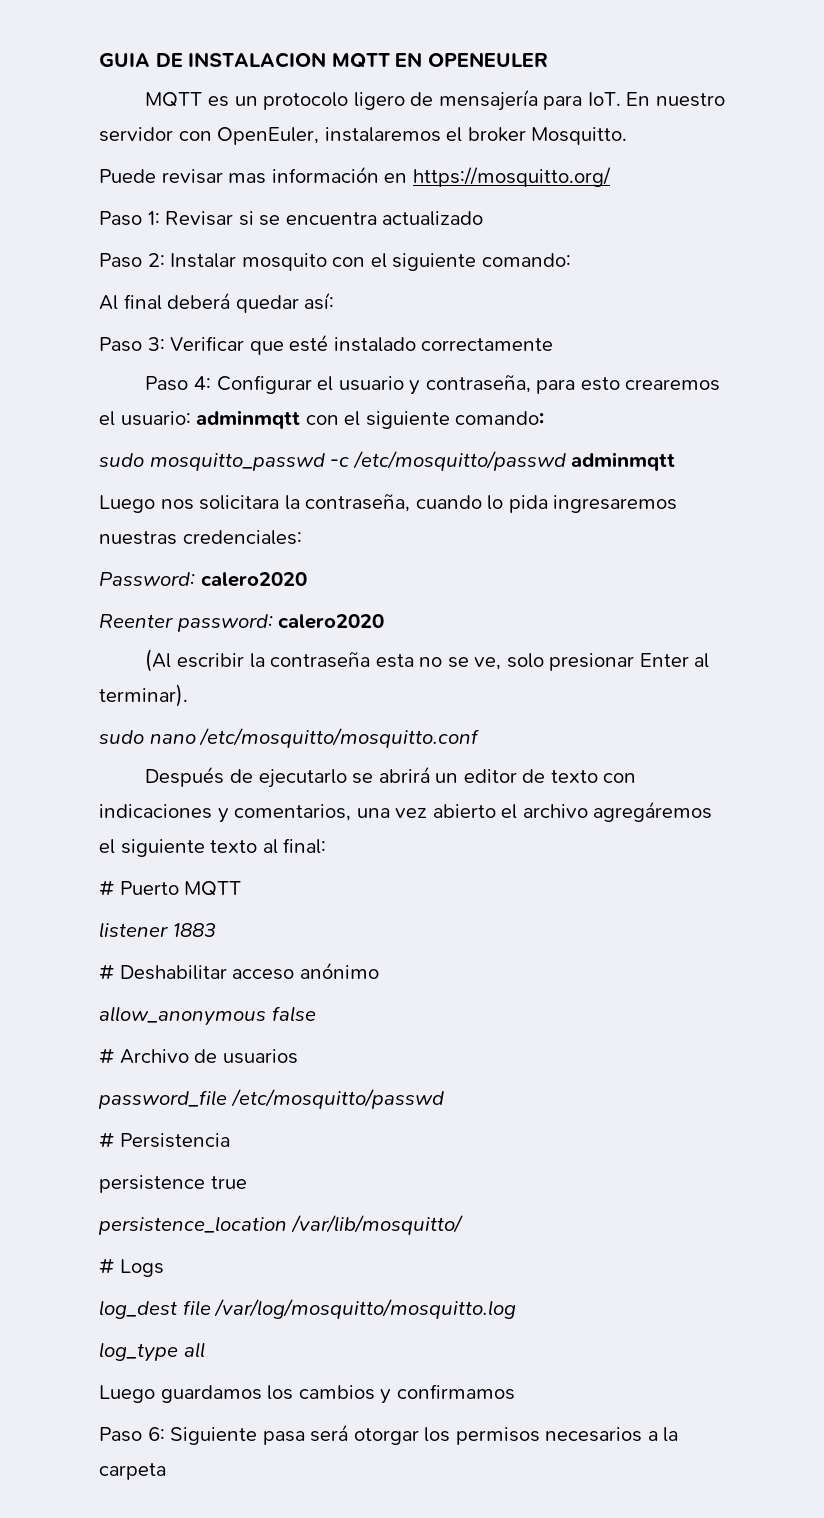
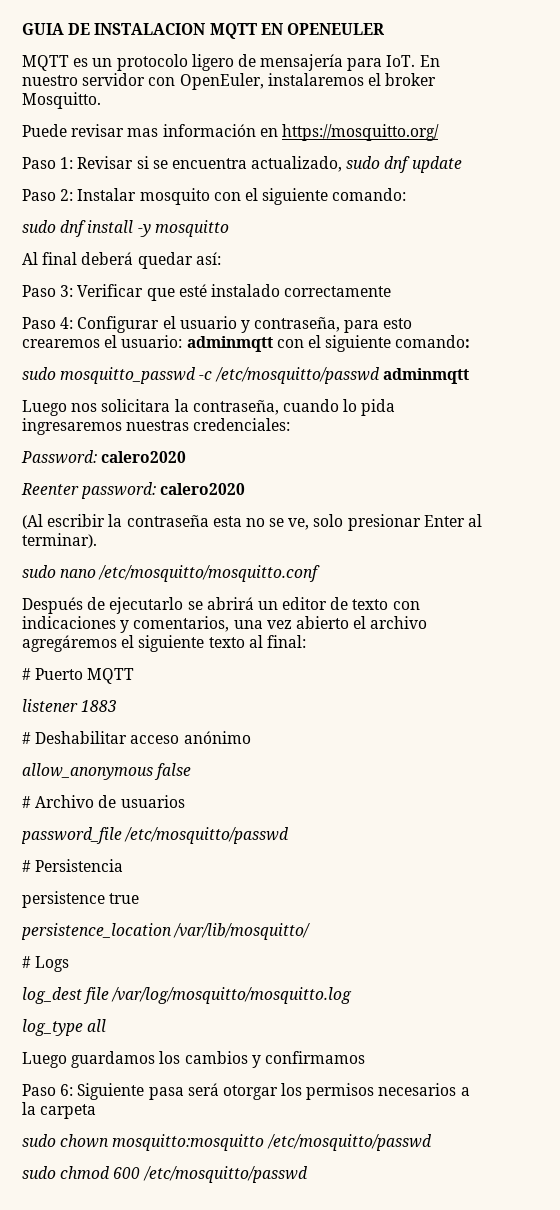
[382,211,484,226] actualizado -> [251,156,462,173] actualizado, sudo dnf update
(571, 260) none -> [22,220,229,237] // sudo dnf install -y mosquitto
(166, 1471) none -> [22,1134,432,1151] [22,1166,308,1183] // sudo chown mosquitto:mosquitto /etc/mosquitto/passwd // sudo chmod 600 /etc/mosquitto/passwd

